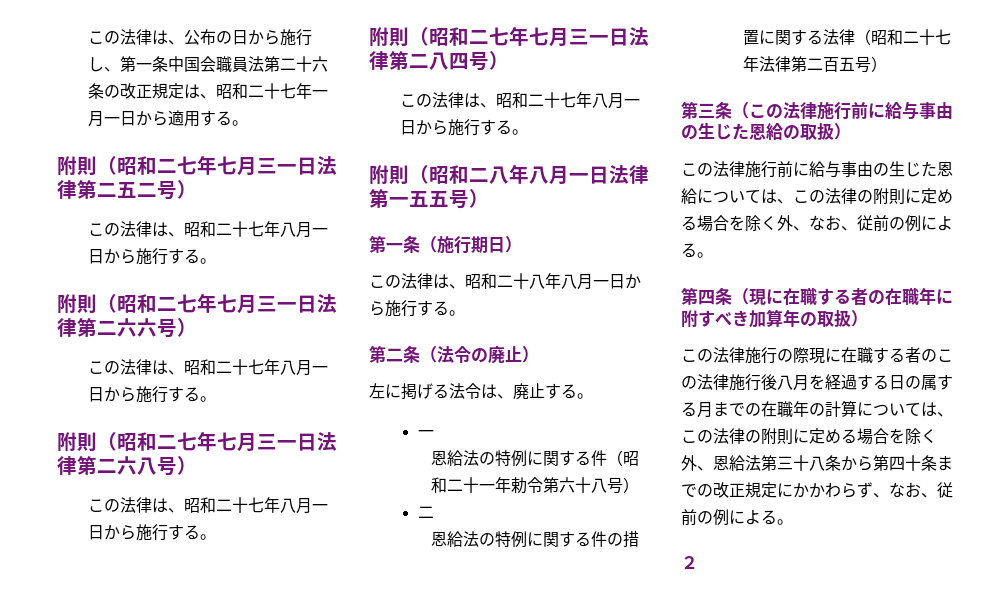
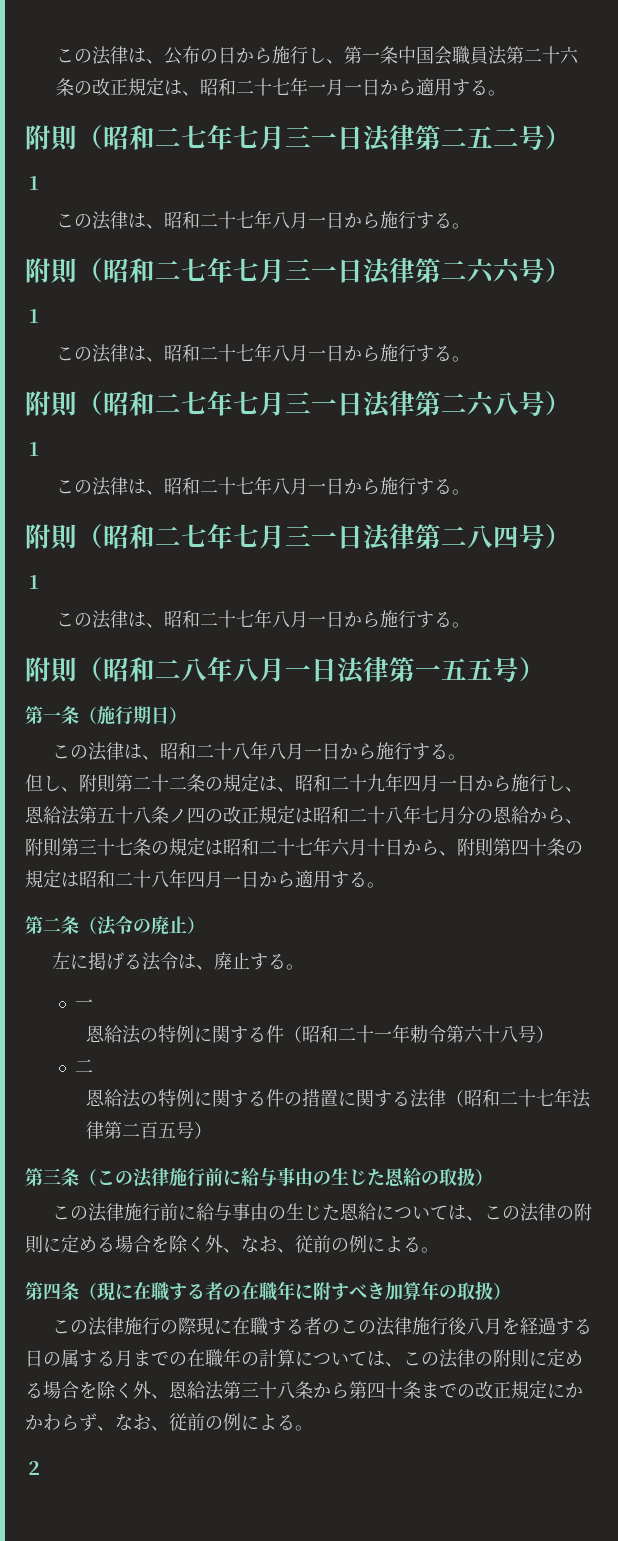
(197, 189) none -> [25,176,43,190] // １
(197, 327) none -> [25,309,43,323] // １
(197, 465) none -> [25,442,43,456] // １
(509, 60) none -> [25,575,43,589] // １
(465, 313) none -> [25,773,583,793] [25,805,583,825] [25,837,583,857] [25,869,385,888] // 但し、附則第二十二条の規定は、昭和二十九年四月一日から施行し、恩給法第五十八条ノ四の改正規定は昭和二十八年七月分の恩給から、附則第三十七条の規定は昭和二十七年六月十日から、附則第四十条の規定は昭和二十八年四月一日から適用する。

